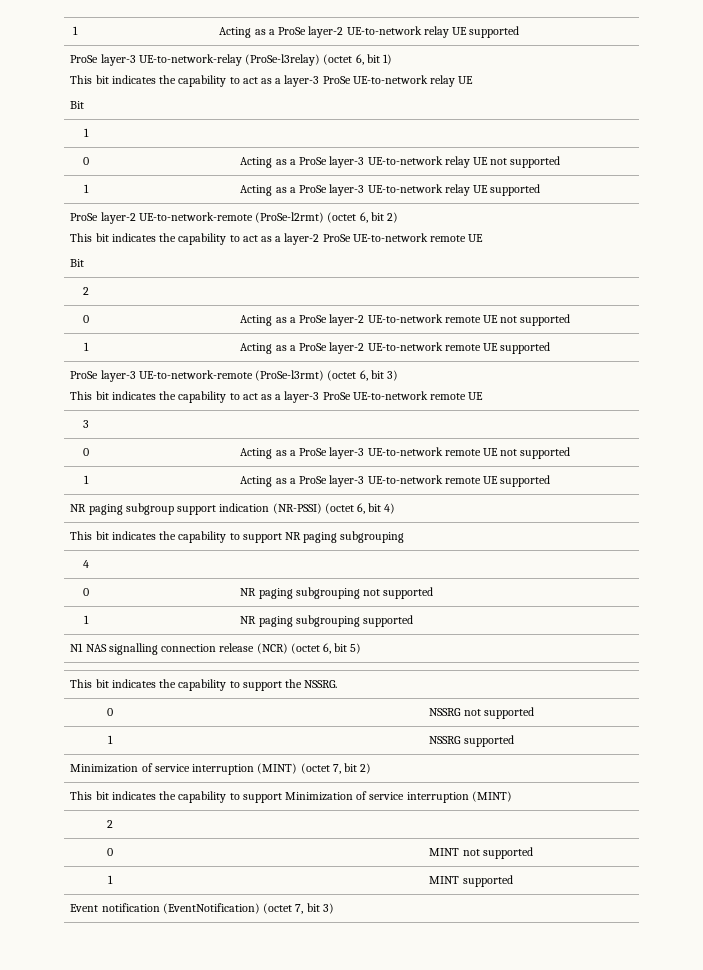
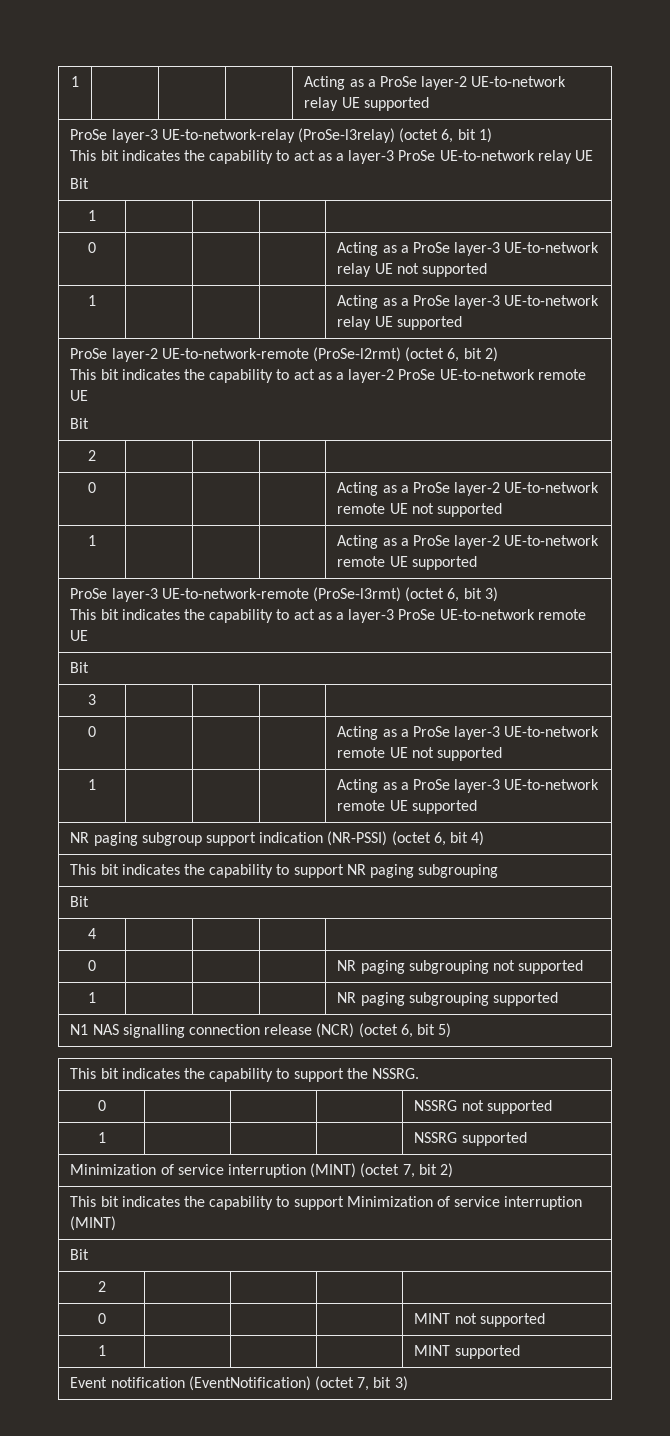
(484, 396) none -> [70,662,90,673] // Bit
(405, 537) none -> [70,896,90,907] // Bit
(512, 796) none -> [70,1249,90,1260] // Bit

